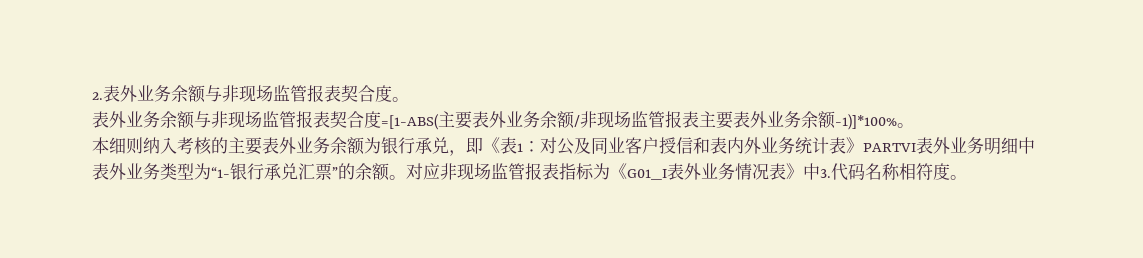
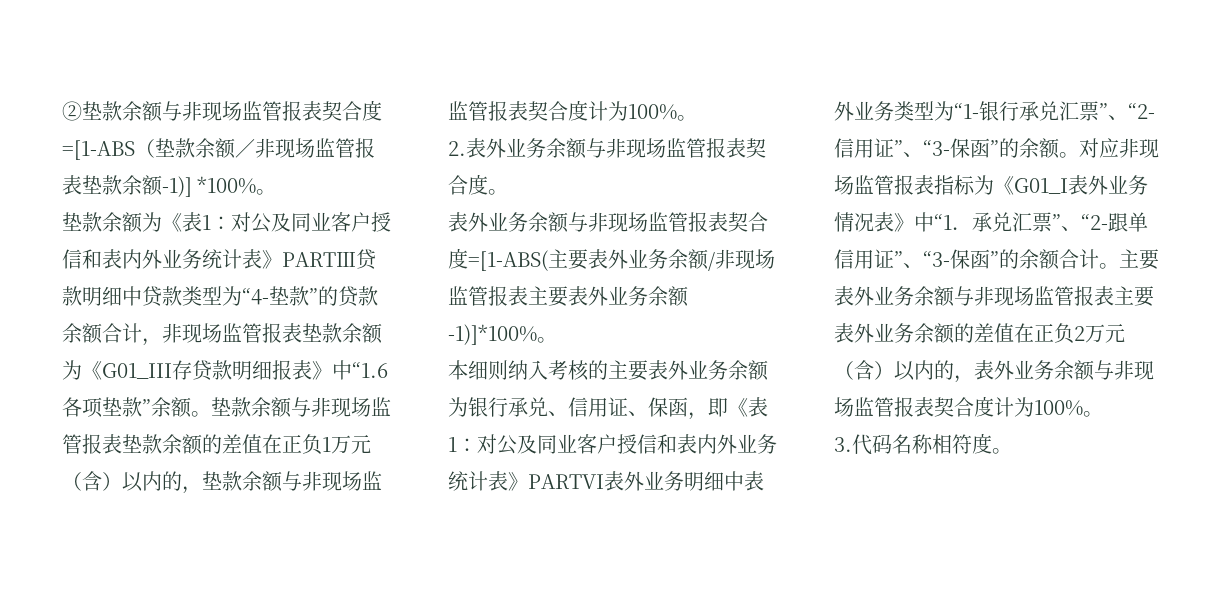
(92, 96) none -> [62,100,382,122] [62,138,375,160] [62,175,277,197] [62,212,391,233] [62,249,377,270] [62,286,378,307] [62,323,383,346] [62,360,388,381] [62,397,391,418] [62,434,371,455] [62,471,382,494] [448,100,697,121] ②垫款余额与非现场监管报表契合度=[1-ABS（垫款余额／非现场监管报表垫款余额-1)] *100%。 // 垫款余额为《表1：对公及同业客户授信和表内外业务统计表》PARTⅢ贷款明细中贷款类型为“4-垫款”的贷款余额合计，非现场监管报表垫款余额为《G01_III存贷款明细报表》中“1.6各项垫款”余额。垫款余额与非现场监管报表垫款余额的差值在正负1万元（含）以内的，垫款余额与非现场监监管报表契合度计为100%。 //
(449, 145) none -> [548,397,688,417] 、信用证、保函
(338, 172) none -> [1108,103,1155,120] [834,138,999,158] 、“2-信用证”、“3-保函”
(820, 171) none -> [934,212,1148,232] [834,249,1159,270] [834,286,1154,307] [834,323,1125,344] [834,360,1154,383] [834,396,1103,417] “1．承兑汇票”、“2-跟单信用证”、“3-保函”的余额合计。主要表外业务余额与非现场监管报表主要表外业务余额的差值在正负2万元（含）以内的，表外业务余额与非现场监管报表契合度计为100%。 //

